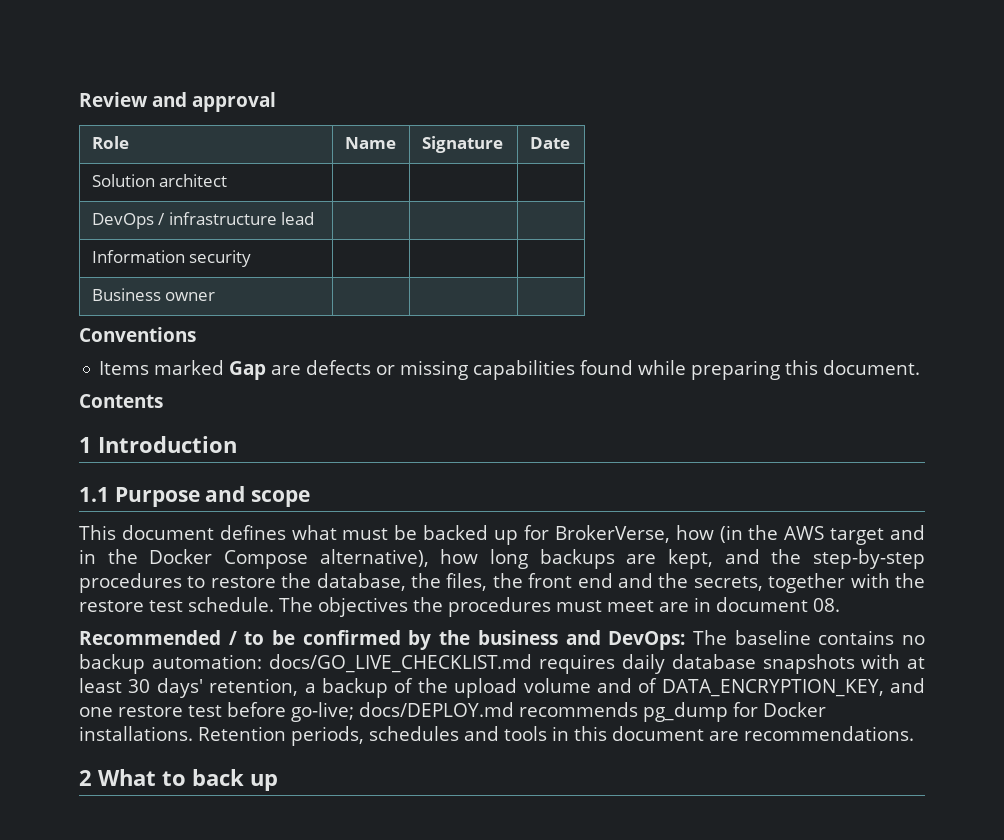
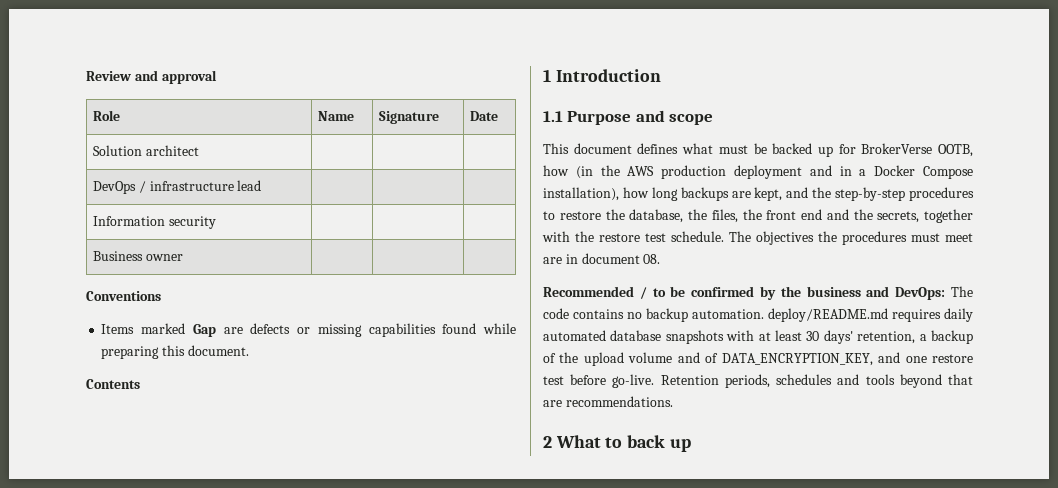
[554,525,670,543] BrokerVerse, -> [861,143,973,157] BrokerVerse OOTB,
[830,528,885,545] target -> [661,165,802,179] production deployment
[107,549,138,564] the -> [859,169,867,176] a
[319,549,429,567] alternative), -> [543,187,619,201] installation),
[734,630,811,645] baseline -> [543,308,569,319] code
[151,654,533,673] automation: docs/GO_LIVE_CHECKLIST.md -> [692,308,888,322] automation. deploy/README.md
(665, 664) none -> [543,330,606,341] automated
[291,702,826,722] [79,726,193,741] go-live; docs/DEPLOY.md recommends pg_dump for Docker installations. -> [612,374,655,388] go-live.
[552,726,704,741] in this document -> [899,374,973,388] beyond that

